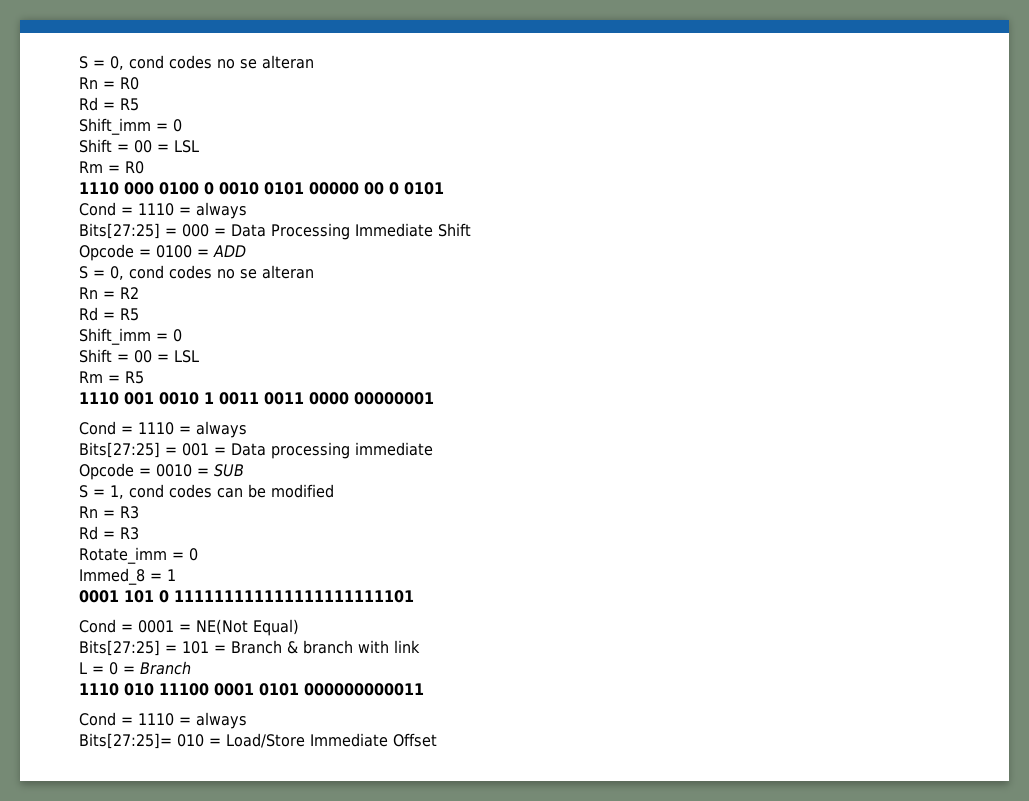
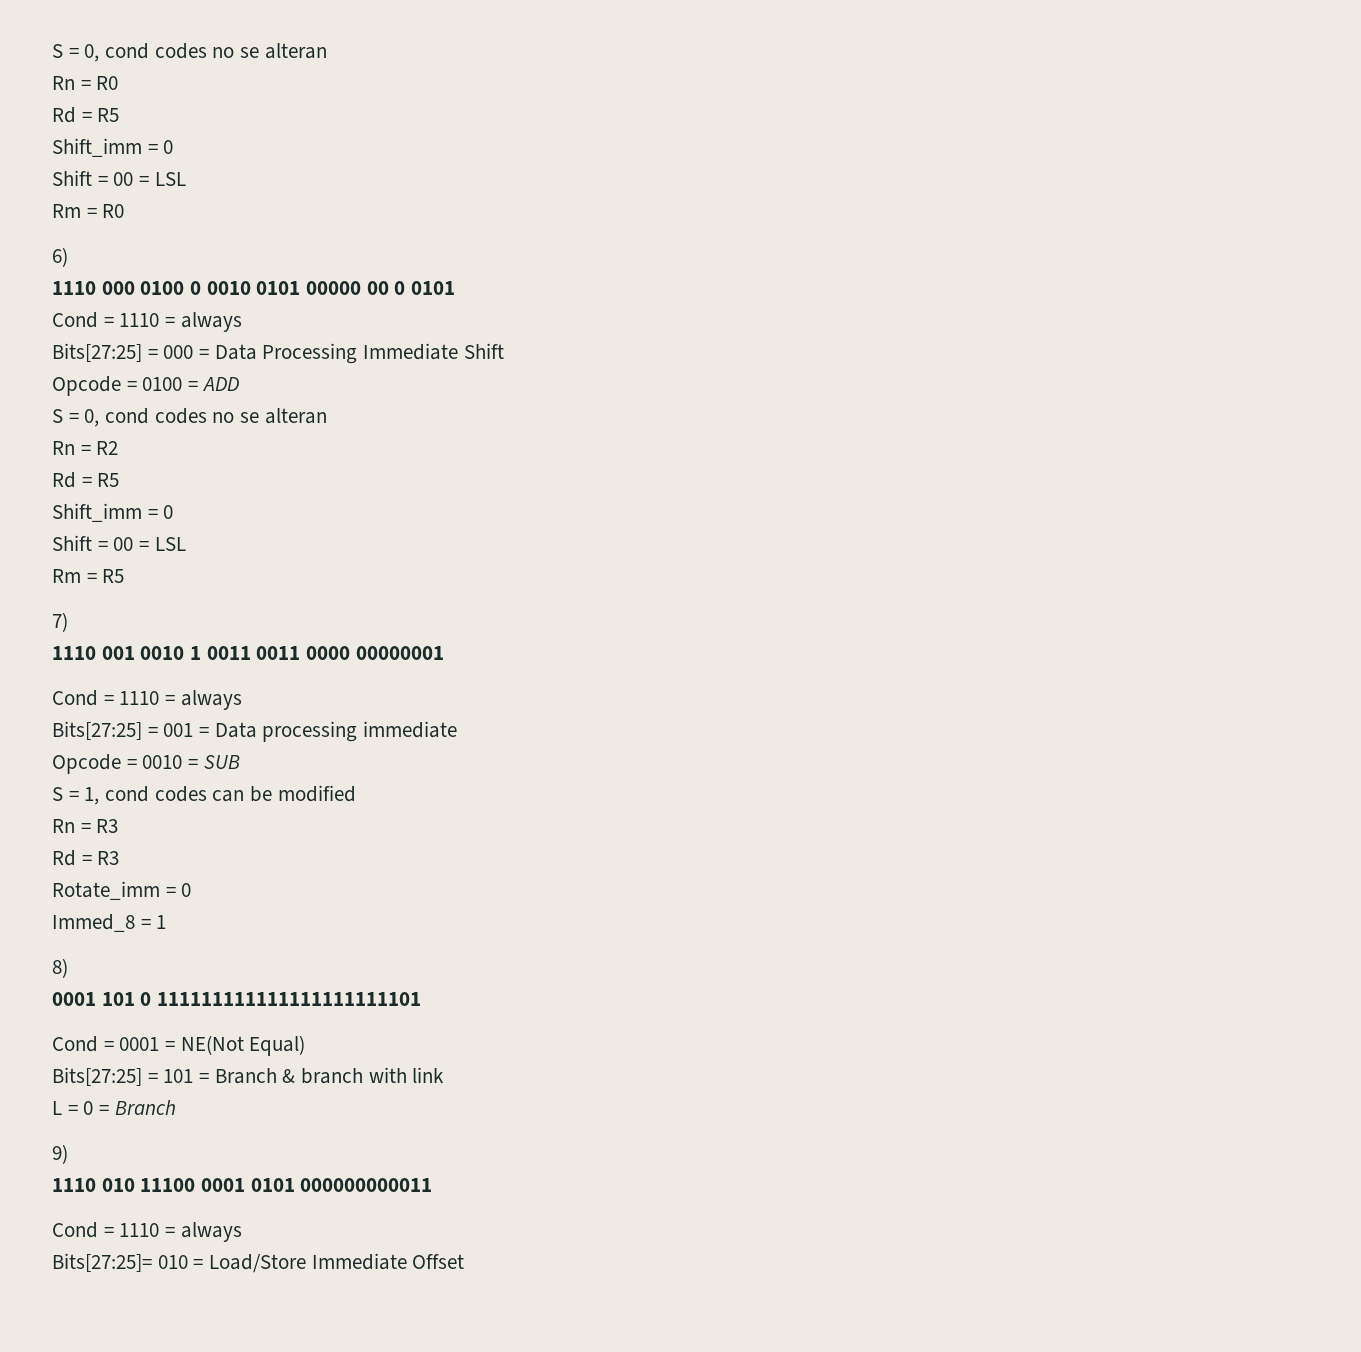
(144, 167) none -> [52,247,68,267] // 6)
(144, 377) none -> [52,612,68,632] // 7)
(176, 575) none -> [52,958,68,978] // 8)
(191, 668) none -> [52,1144,68,1164] // 9)

